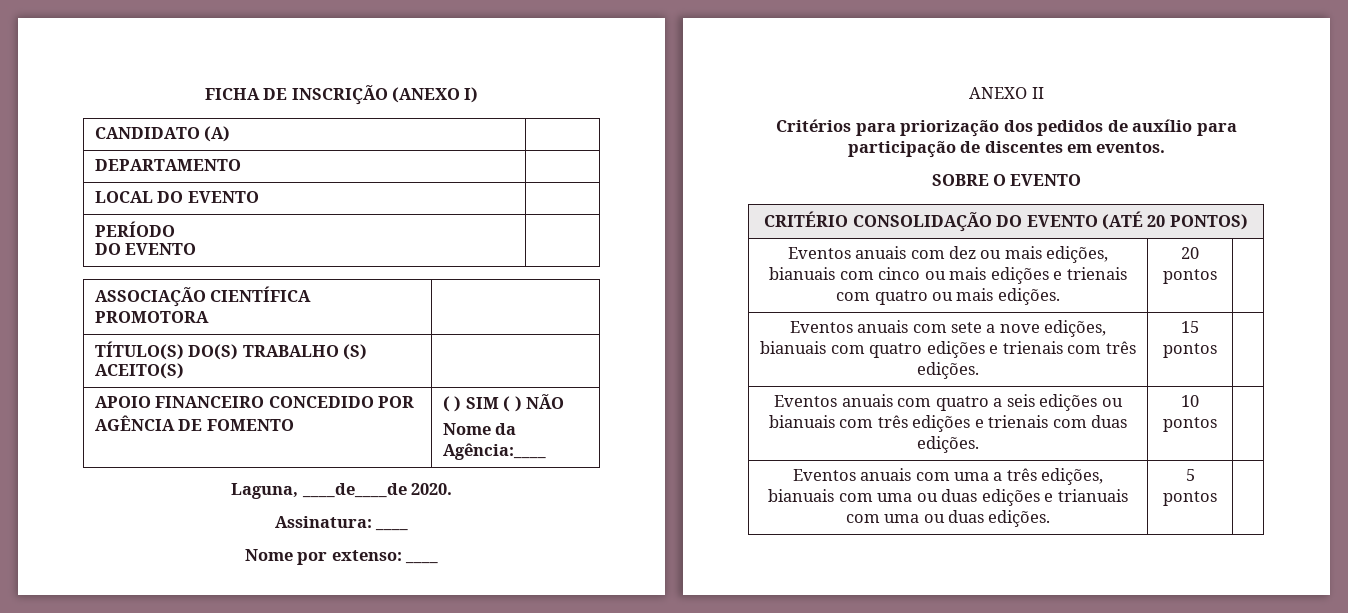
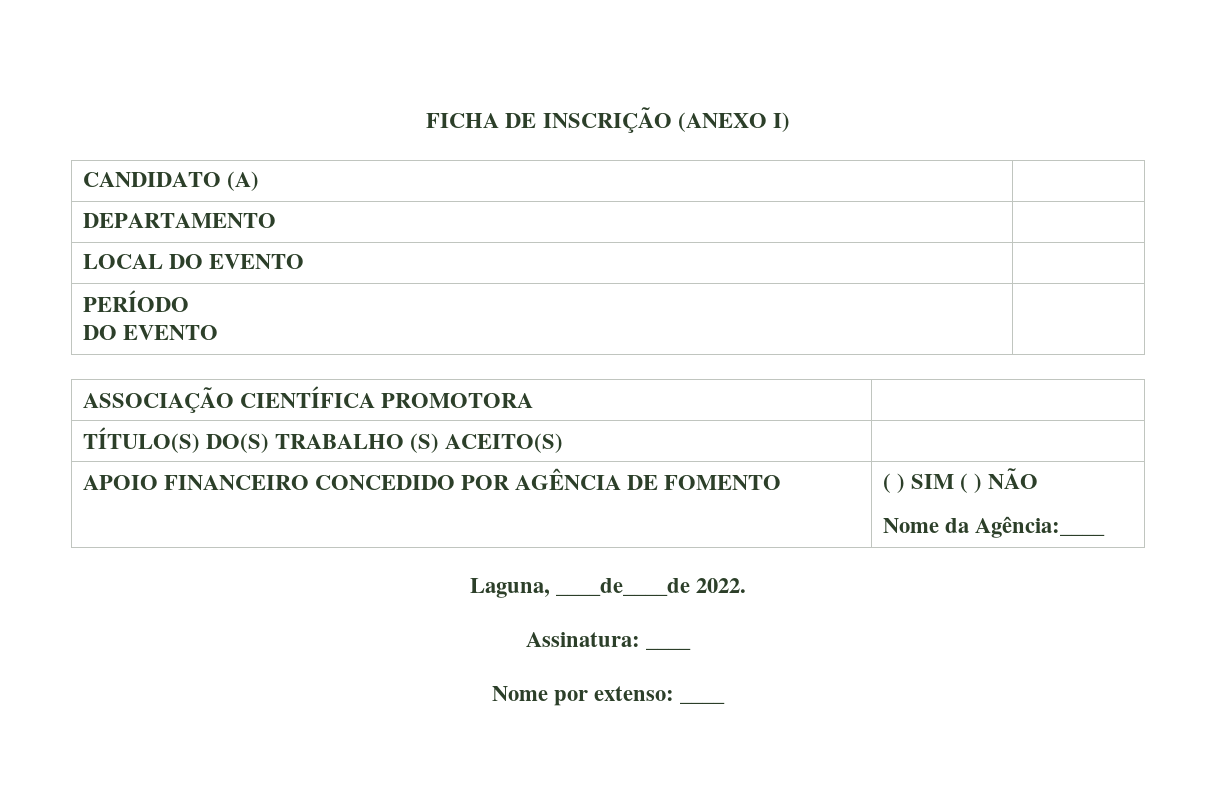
[410,483,452,495] 2020. -> [696,578,747,593] 2022.
[969,87,1044,99] [776,119,1237,137] [847,141,1166,158] [931,174,1082,186] [764,211,1248,232] [787,246,1109,263] [769,267,1127,284] [836,288,1060,305] [1181,247,1199,259] [1163,269,1217,284] [789,320,1107,337] [760,341,1136,358] [917,362,979,379] [1181,321,1199,333] [1163,343,1217,358] [774,394,1123,411] [768,415,1128,432] [917,436,979,453] [1181,395,1199,407] [1163,417,1217,432] [792,468,1104,485] [768,489,1128,506] [845,510,1051,527] [1185,469,1195,481] [1163,491,1217,506] // ANEXO II // Critérios para priorização dos pedidos de auxílio para participação de discentes em eventos. // SOBRE O EVENTO // CRITÉRIO CONSOLIDAÇÃO DO EVENTO (ATÉ 20 PONTOS) // Eventos anuais com dez ou mais edições, bianuais com cinco ou mais edições e trienais com quatro ou mais edições. | 20 pontos | // Eventos anuais com sete a nove edições, bianuais com quatro edições e trienais com três edições. | 15 pontos | // Eventos anuais com quatro a seis edições ou bianuais com três edições e trienais com duas edições. | 10 pontos | // Eventos anuais com uma a três edições, bianuais com uma ou duas edições e trianuais com uma ou duas edições. | 5 pontos | -> (726, 702) none

